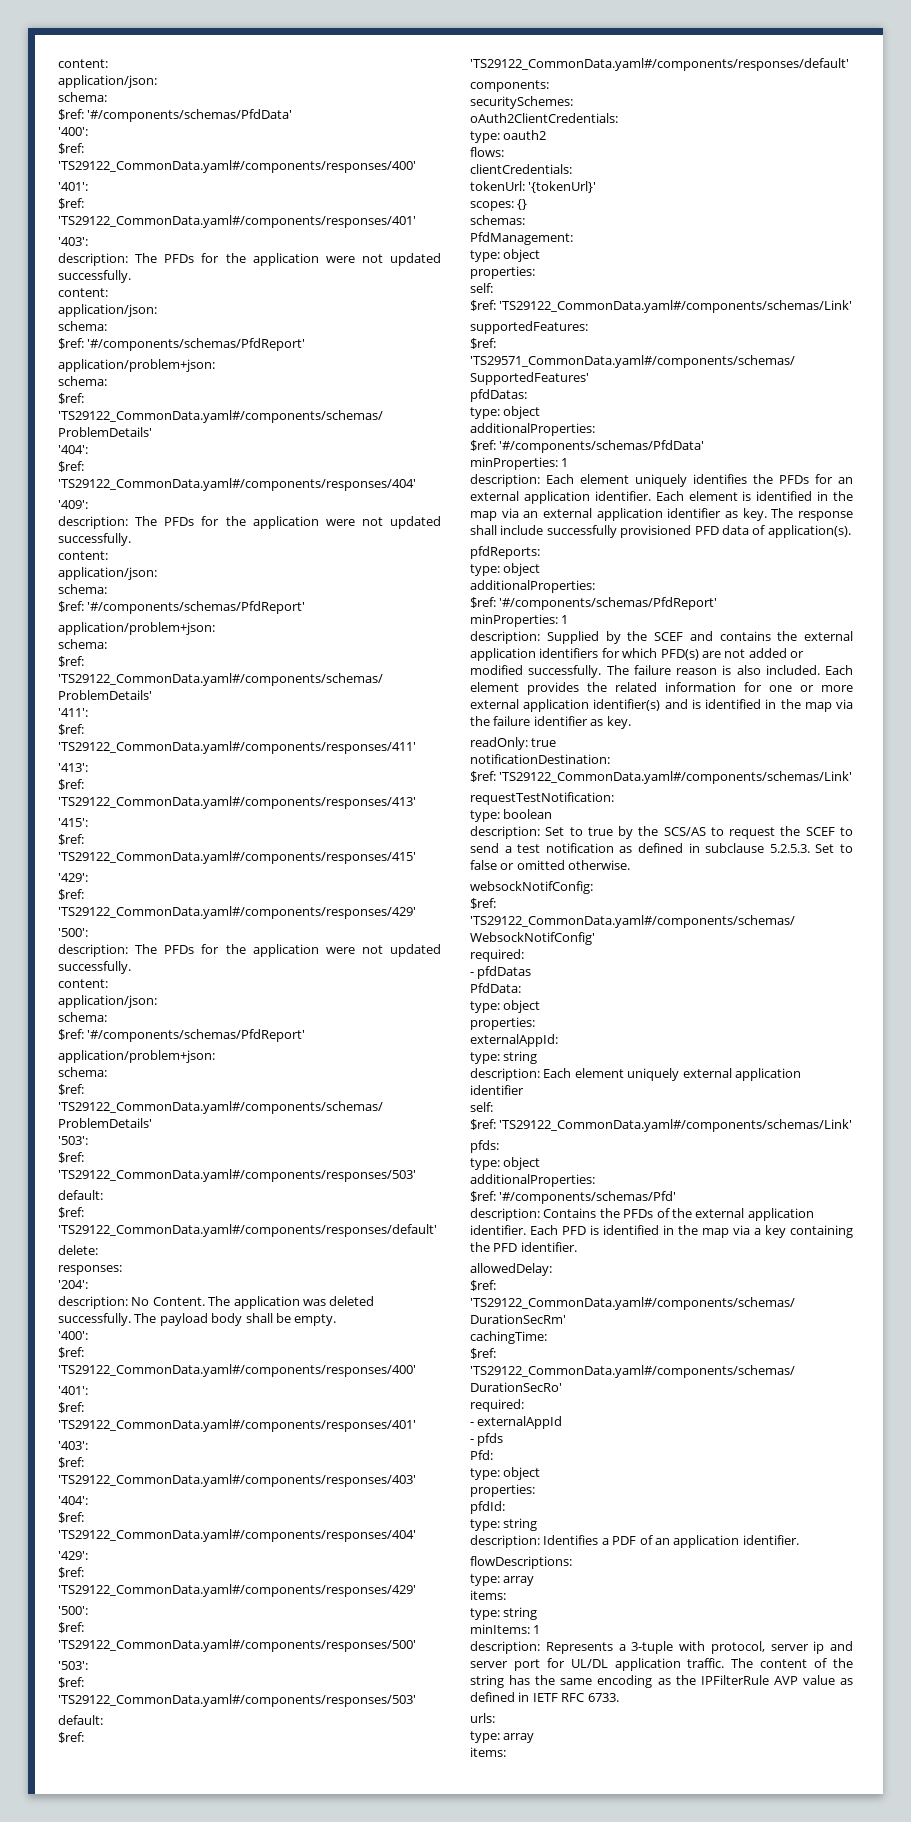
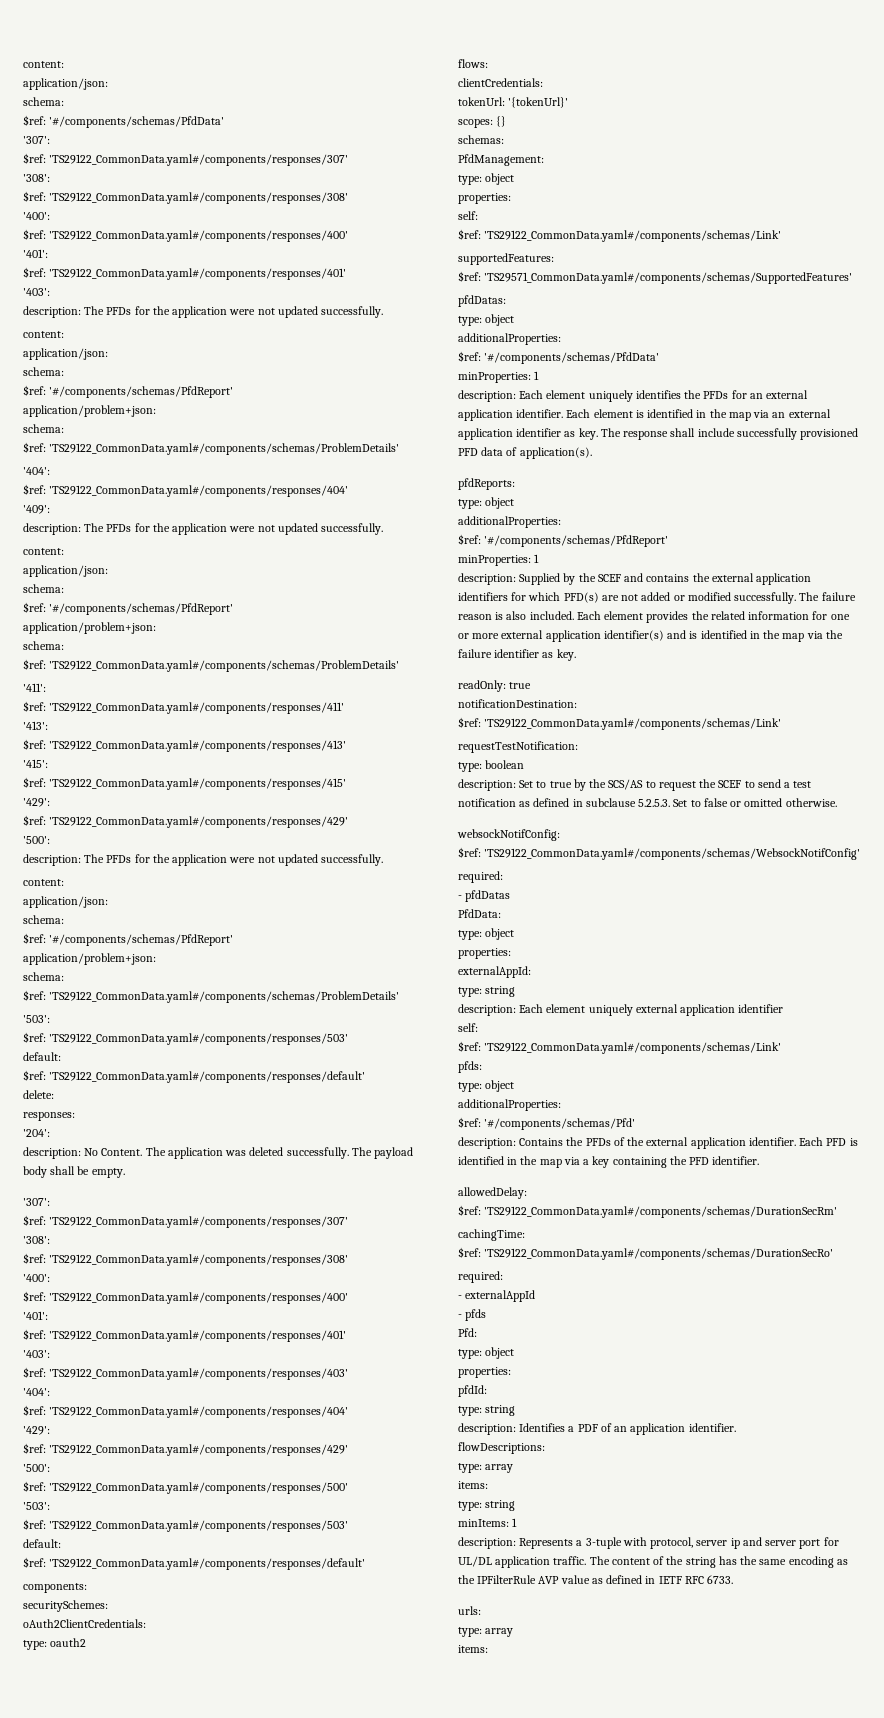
(293, 115) none -> [23,136,50,144] [23,153,349,166] [23,174,50,182] [23,191,349,204] // '307': // $ref: 'TS29122_CommonData.yaml#/components/responses/307' // '308': // $ref: 'TS29122_CommonData.yaml#/components/responses/308'
(337, 1320) none -> [23,1198,50,1206] [23,1215,349,1228] [23,1236,50,1244] [23,1253,349,1266] // '307': // $ref: 'TS29122_CommonData.yaml#/components/responses/307' // '308': // $ref: 'TS29122_CommonData.yaml#/components/responses/308'

